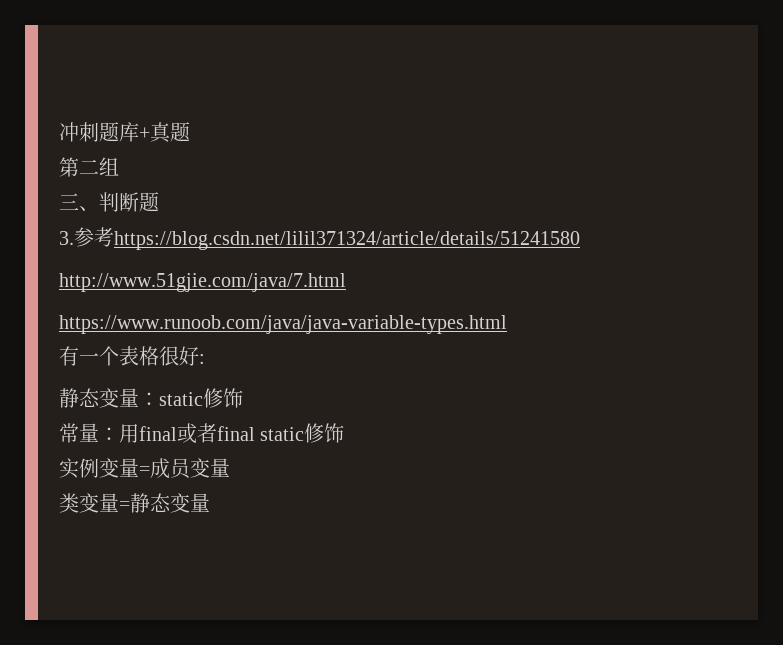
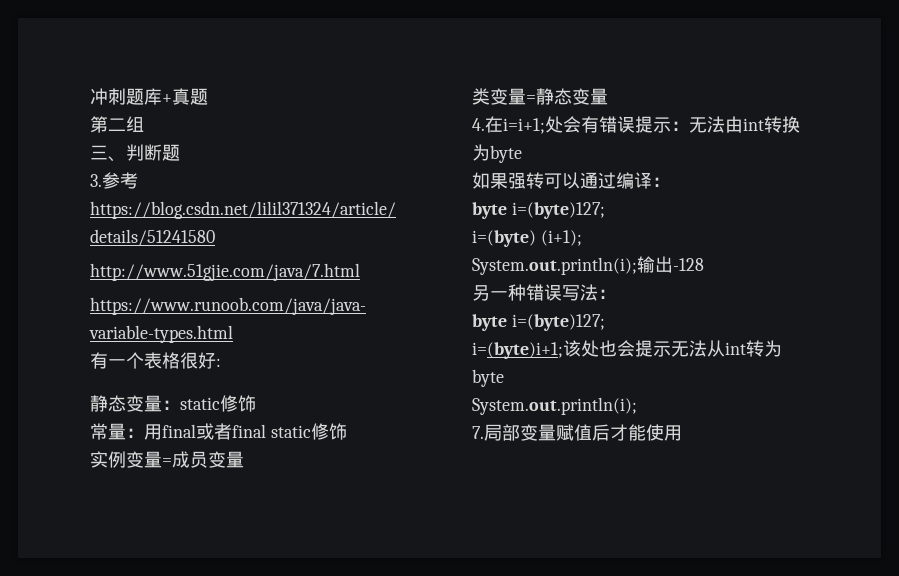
(210, 502) none -> [472,116,800,134] [472,144,522,163] [472,172,670,189] [472,202,605,219] [472,230,582,247] [472,256,704,275] [472,284,616,301] [472,314,605,331] [472,340,782,359] [472,369,504,387] [472,397,637,415] [472,424,682,441] // 4.在i=i+1;处会有错误提示：无法由int转换为byte // 如果强转可以通过编译： // byte i=(byte)127; // i=(byte) (i+1); // System.out.println(i);输出-128 // 另一种错误写法： // byte i=(byte)127; // i=(byte)i+1;该处也会提示无法从int转为byte // System.out.println(i); // 7.局部变量赋值后才能使用

